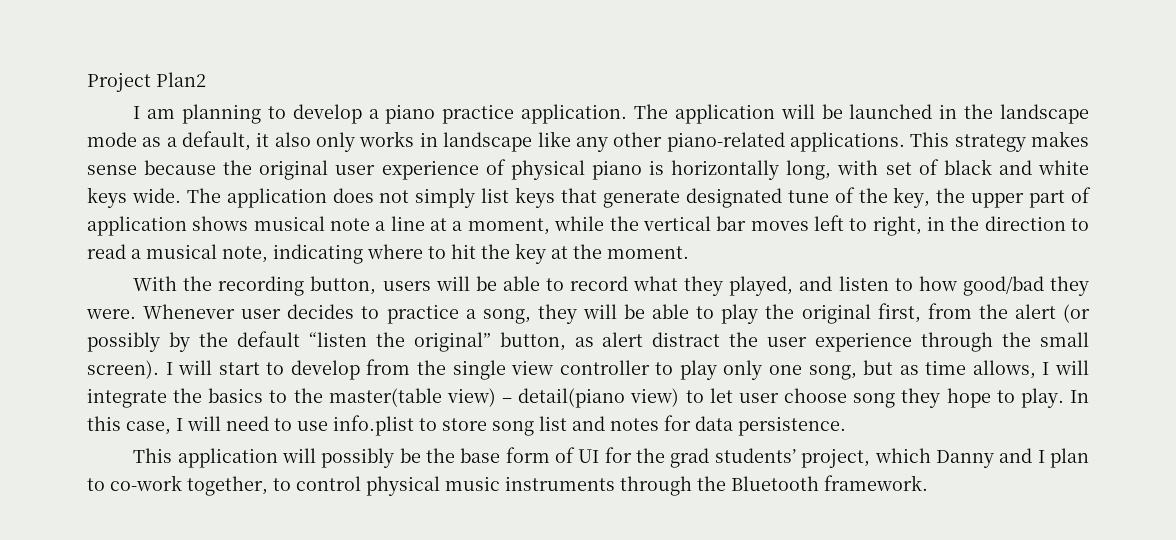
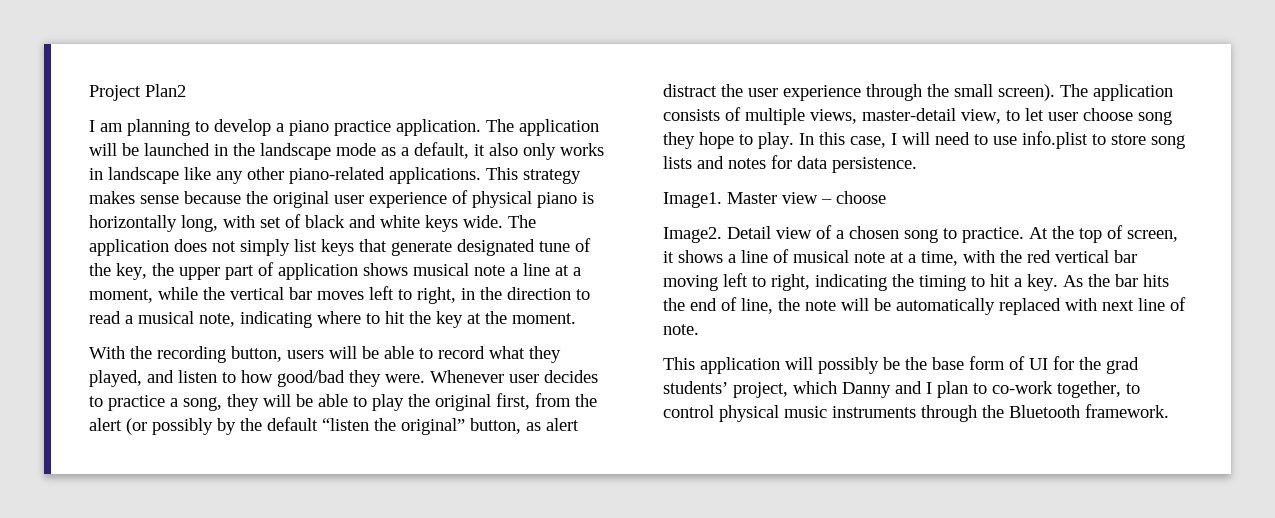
[165,359,1089,380] [87,388,680,408] I will start to develop from the single view controller to play only one song, but as time allows, I will integrate the basics to the master(table view) – detail(piano view) -> [1060,84,1173,101] [663,107,1001,125] The application consists of multiple views, master-detail view,
[539,416,567,431] list -> [663,156,692,169] lists
(846, 426) none -> [663,191,886,208] [663,225,1178,243] [663,249,1137,266] [663,273,1169,291] [663,297,1186,315] [663,324,699,335] // Image1. Master view – choose // Image2. Detail view of a chosen song to practice. At the top of screen, it shows a line of musical note at a time, with the red vertical bar moving left to right, indicating the timing to hit a key. As the bar hits the end of line, the note will be automatically replaced with next line of note.

